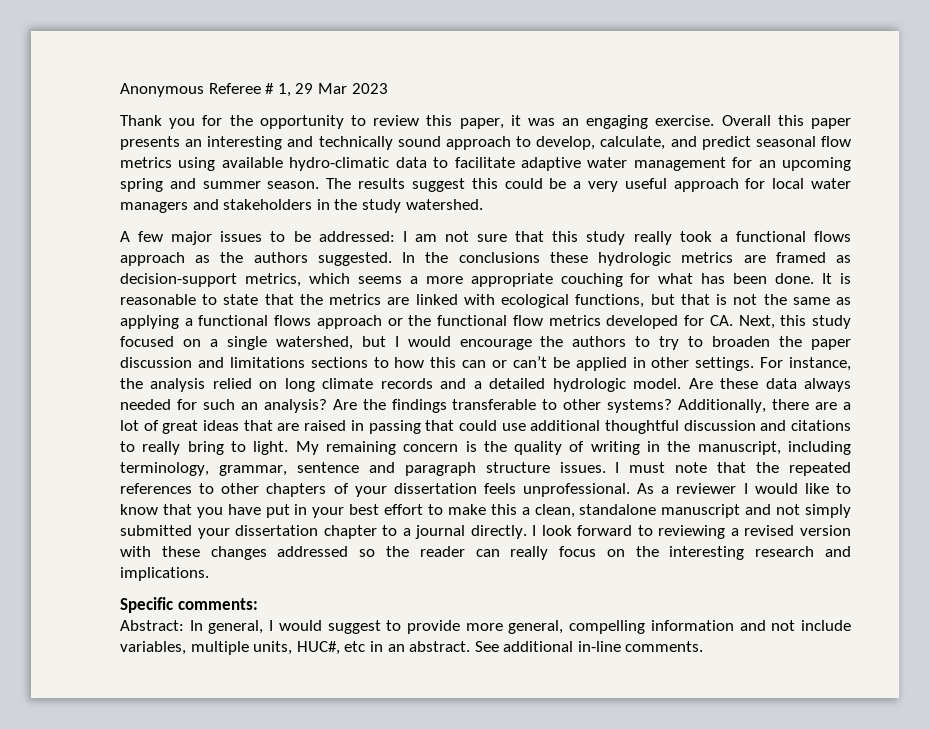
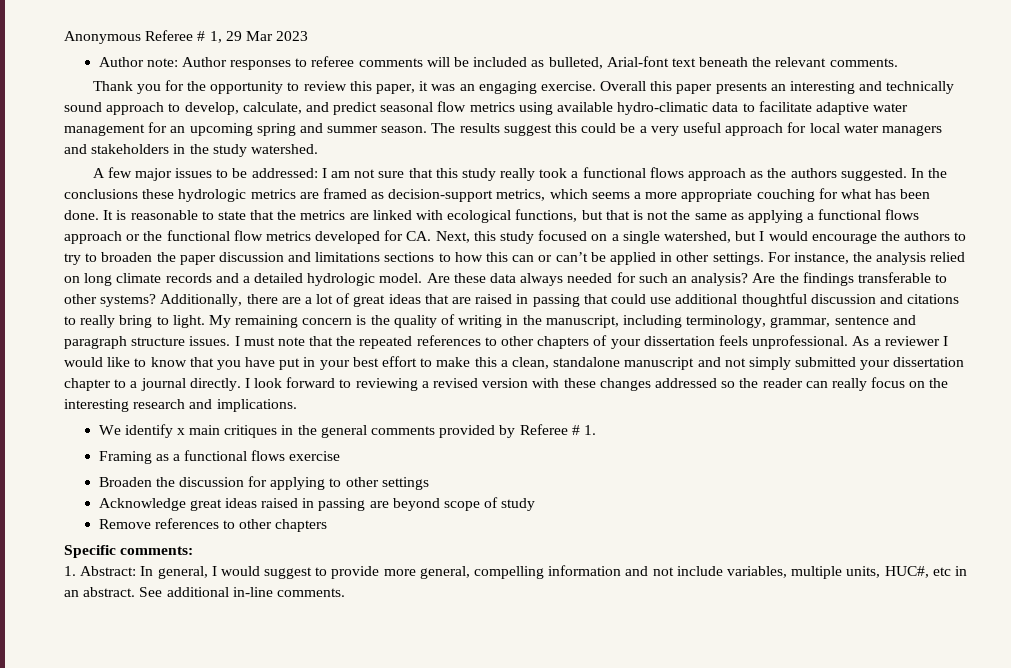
(388, 88) none -> [98,56,898,70] // Author note: Author responses to referee comments will be included as bulleted, Arial-font text beneath the relevant comments.
(209, 574) none -> [98,424,596,438] [98,450,341,464] [98,476,429,490] [98,497,536,511] [98,518,328,532] // We identify x main critiques in the general comments provided by Referee # 1. // Framing as a functional flows exercise // Broaden the discussion for applying to other settings // Acknowledge great ideas raised in passing are beyond scope of study // Remove references to other chapters
(258, 604) none -> [64,566,76,576] 1.

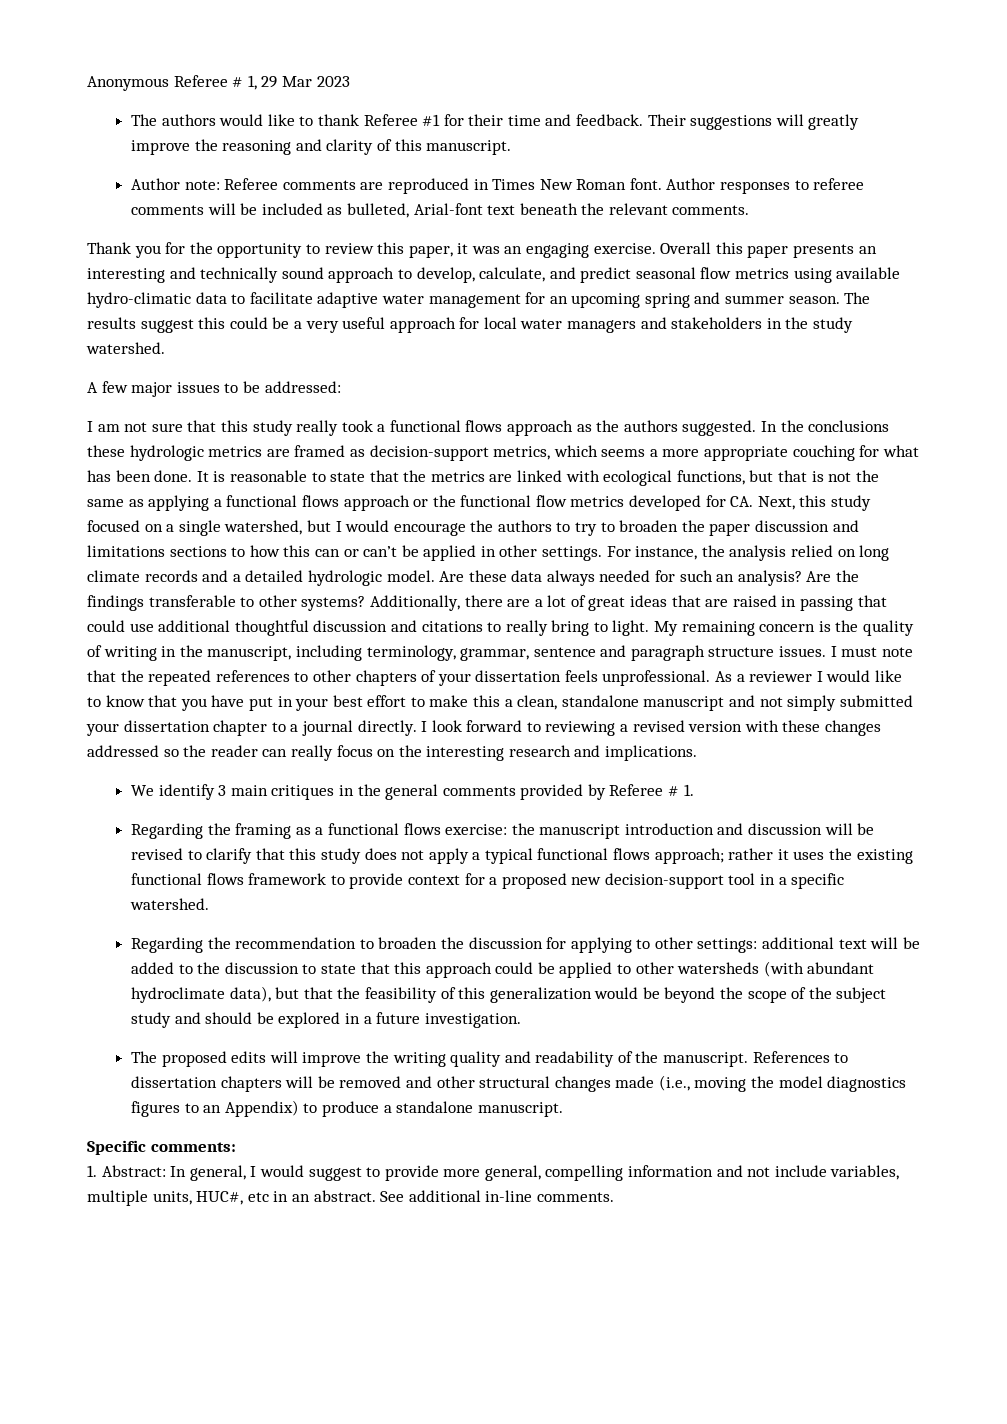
[98,57,178,67] Author note: -> [130,114,860,130] [130,139,512,155] [130,178,662,194] The authors would like to thank Referee #1 for their time and feedback. Their suggestions will greatly improve the reasoning and clarity of this manuscript. // Author note: Referee comments are reproduced in Times New Roman font.
(318, 173) none -> (341, 387) //
[176,428,185,435] x -> [218,785,227,796] 3
[98,451,152,464] Framing -> [130,823,292,839] Regarding the framing
[289,451,341,461] [98,477,152,487] exercise // Broaden -> [445,823,875,839] [130,848,913,864] [130,873,845,889] [129,898,209,910] [130,937,438,953] exercise: the manuscript introduction and discussion will be revised to clarify that this study does not apply a typical functional flows approach; rather it uses the existing functional flows framework to provide context for a proposed new decision-support tool in a specific watershed. // Regarding the recommendation to broaden
[381,477,429,490] [98,497,536,511] [98,518,328,532] settings // Acknowledge great ideas raised in passing are beyond scope of study // Remove references to other chapters -> [697,937,920,953] [130,961,875,978] [130,986,887,1003] [130,1012,521,1028] [130,1051,849,1067] [130,1075,907,1092] [130,1100,563,1117] settings: additional text will be added to the discussion to state that this approach could be applied to other watersheds (with abundant hydroclimate data), but that the feasibility of this generalization would be beyond the scope of the subject study and should be explored in a future investigation. // The proposed edits will improve the writing quality and readability of the manuscript. References to dissertation chapters will be removed and other structural changes made (i.e., moving the model diagnostics figures to an Appendix) to produce a standalone manuscript.

